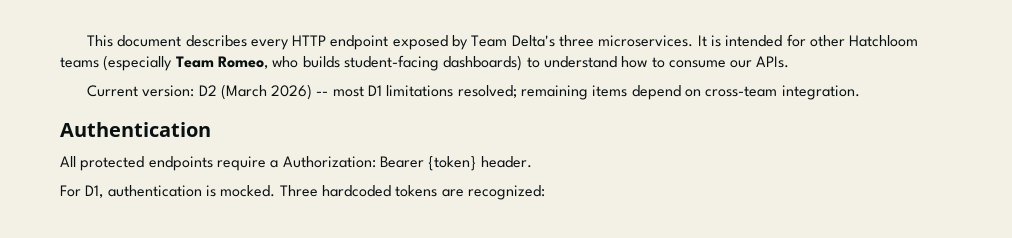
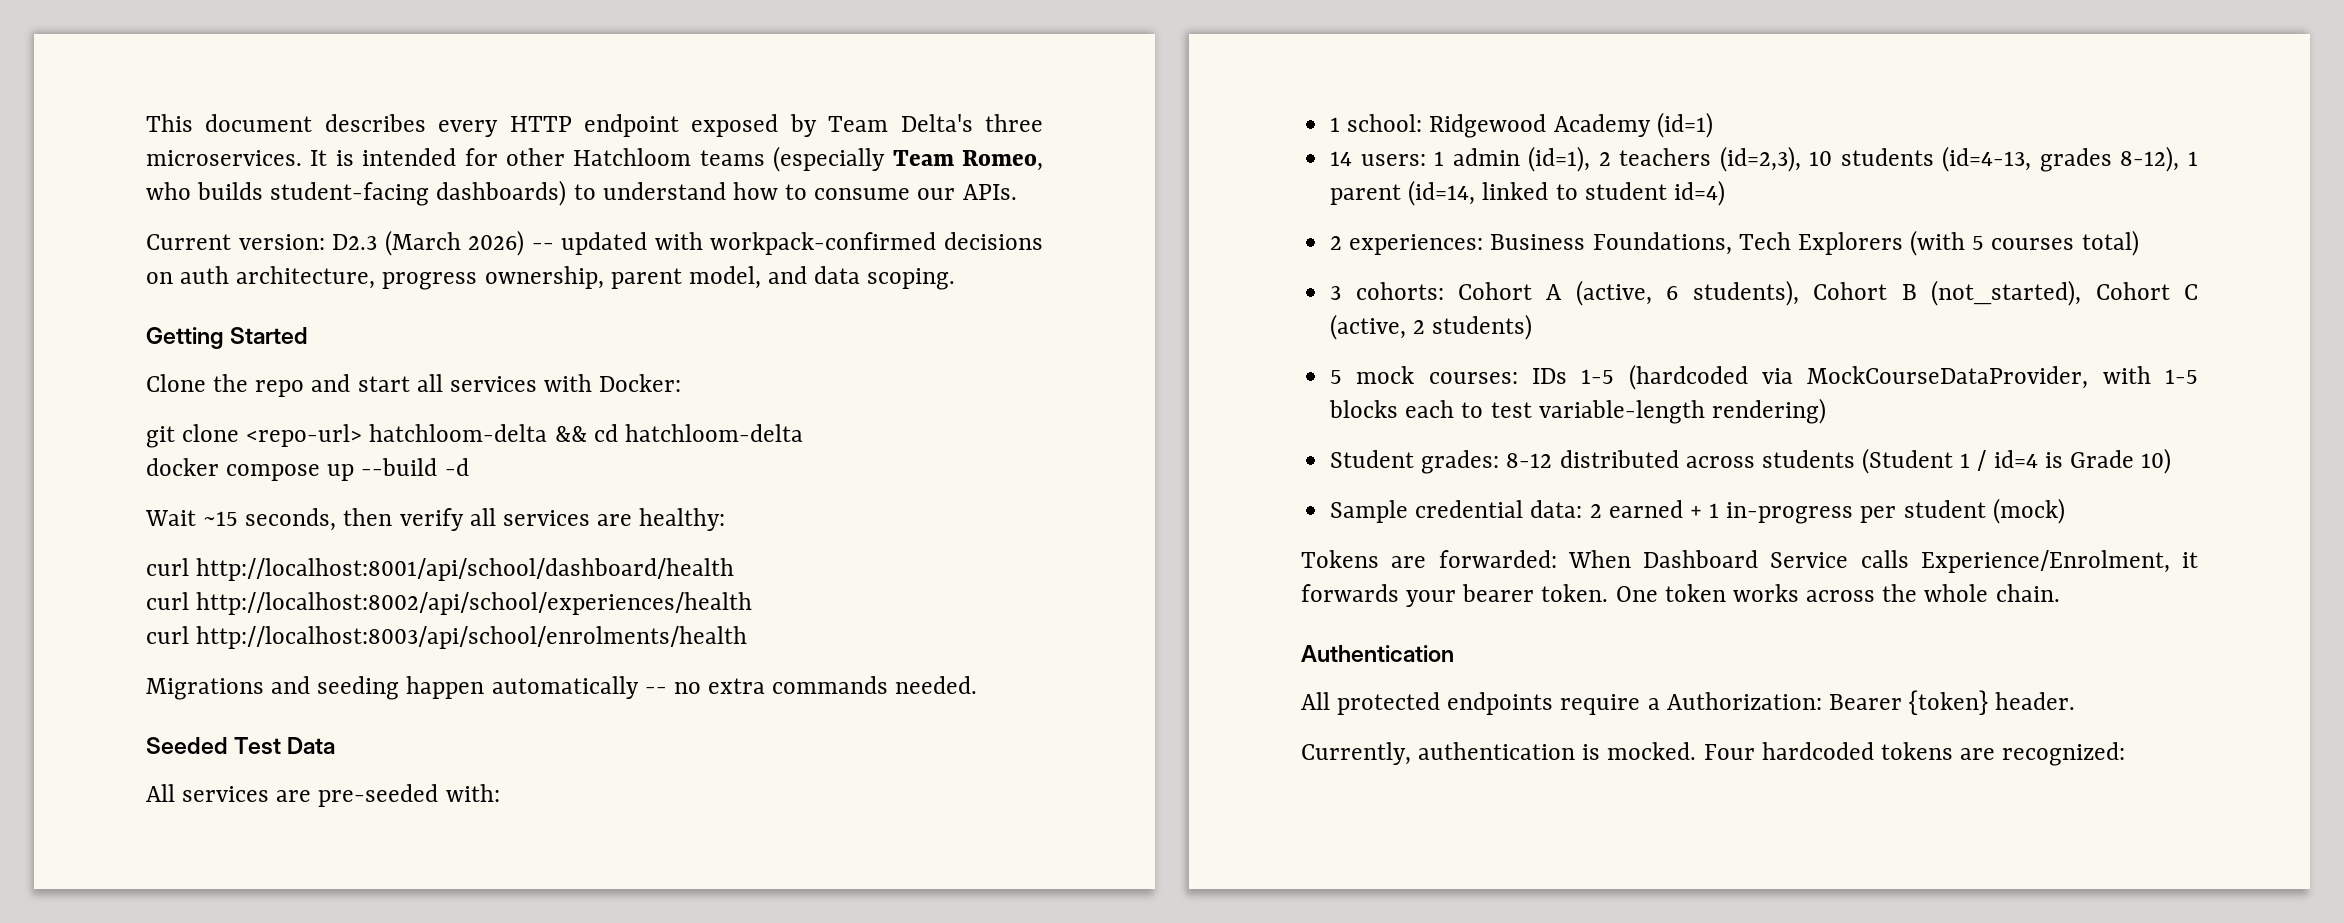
[198,85,217,96] D2 -> [332,234,378,250] D2.3
[332,85,860,100] most D1 limitations resolved; remaining items depend on cross-team integration. -> [561,232,1043,255] [146,266,956,290] [146,327,309,349] [146,374,682,397] [146,424,803,448] [146,458,469,481] [145,508,726,531] [146,558,735,581] [146,592,753,615] [146,626,748,649] [146,676,978,700] [146,737,336,755] [146,784,500,807] [1330,112,1713,138] [1330,146,2198,172] [1330,180,1725,206] [1330,230,2139,256] [1330,280,2198,306] [1330,314,1533,340] [1330,364,2198,390] [1329,398,1826,424] [1330,448,2172,474] [1330,498,2065,524] [1301,550,2198,573] [1301,584,2060,607] updated with workpack-confirmed decisions on auth architecture, progress ownership, parent model, and data scoping. // Getting Started // Clone the repo and start all services with Docker: // git clone <repo-url> hatchloom-delta && cd hatchloom-delta // docker compose up --build -d // Wait ~15 seconds, then verify all services are healthy: // curl http://localhost:8001/api/school/dashboard/health // curl http://localhost:8002/api/school/experiences/health // curl http://localhost:8003/api/school/enrolments/health // Migrations and seeding happen automatically -- no extra commands needed. // Seeded Test Data // All services are pre-seeded with: // 1 school: Ridgewood Academy (id=1) // 14 users: 1 admin (id=1), 2 teachers (id=2,3), 10 students (id=4-13, grades 8-12), 1 parent (id=14, linked to student id=4) // 2 experiences: Business Foundations, Tech Explorers (with 5 courses total) // 3 cohorts: Cohort A (active, 6 students), Cohort B (not_started), Cohort C (active, 2 students) // 5 mock courses: IDs 1-5 (hardcoded via MockCourseDataProvider, with 1-5 blocks each to test variable-length rendering) // Student grades: 8-12 distributed across students (Student 1 / id=4 is Grade 10) // Sample credential data: 2 earned + 1 in-progress per student (mock) // Tokens are forwarded: When Dashboard Service calls Experience/Enrolment, it forwards your bearer token. One token works across the whole chain.
[60,185,104,198] For D1, -> [1301,742,1411,765] Currently,
[279,185,318,197] Three -> [1703,744,1755,760] Four

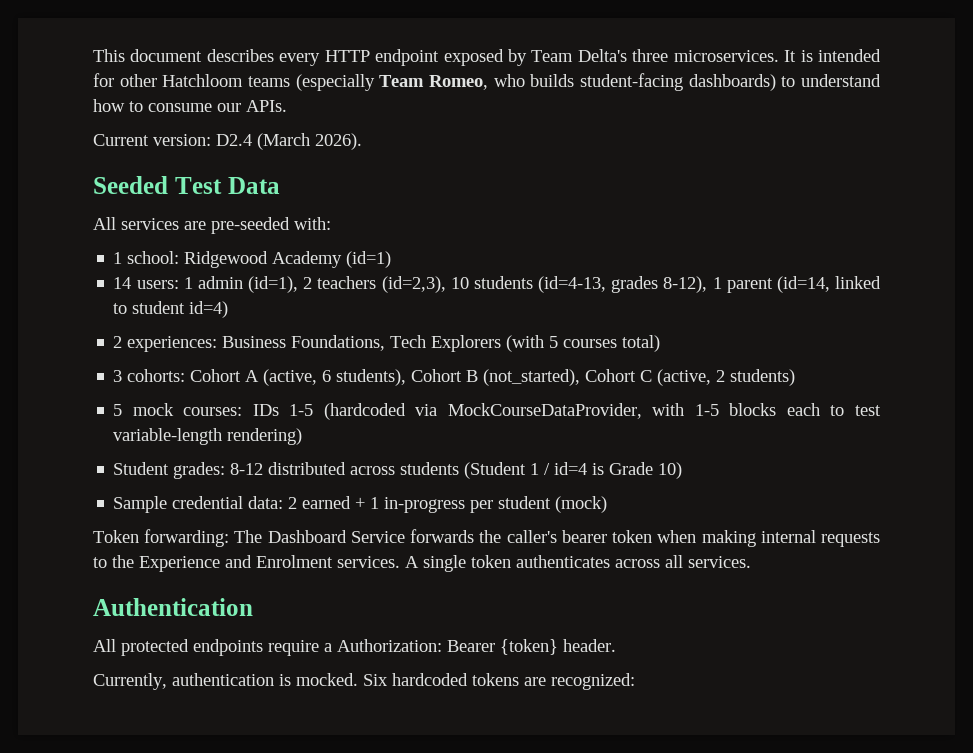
[332,230,1043,256] [146,266,956,290] [146,327,309,349] [146,374,682,397] [146,424,803,448] [146,458,469,481] [145,508,726,531] [146,558,735,581] [146,592,753,615] [146,626,748,649] [146,676,978,700] D2.3 (March 2026) -- updated with workpack-confirmed decisions on auth architecture, progress ownership, parent model, and data scoping. // Getting Started // Clone the repo and start all services with Docker: // git clone <repo-url> hatchloom-delta && cd hatchloom-delta // docker compose up --build -d // Wait ~15 seconds, then verify all services are healthy: // curl http://localhost:8001/api/school/dashboard/health // curl http://localhost:8002/api/school/experiences/health // curl http://localhost:8003/api/school/enrolments/health // Migrations and seeding happen automatically -- no extra commands needed. -> [216,133,362,150] D2.4 (March 2026).
[1301,550,2198,573] [1301,584,2060,607] Tokens are forwarded: When Dashboard Service calls Experience/Enrolment, it forwards your bearer token. One token works across the whole chain. -> [93,529,881,547] [93,555,751,572] Token forwarding: The Dashboard Service forwards the caller's bearer token when making internal requests to the Experience and Enrolment services. A single token authenticates across all services.
[1703,744,1755,760] Four -> [363,674,388,686] Six

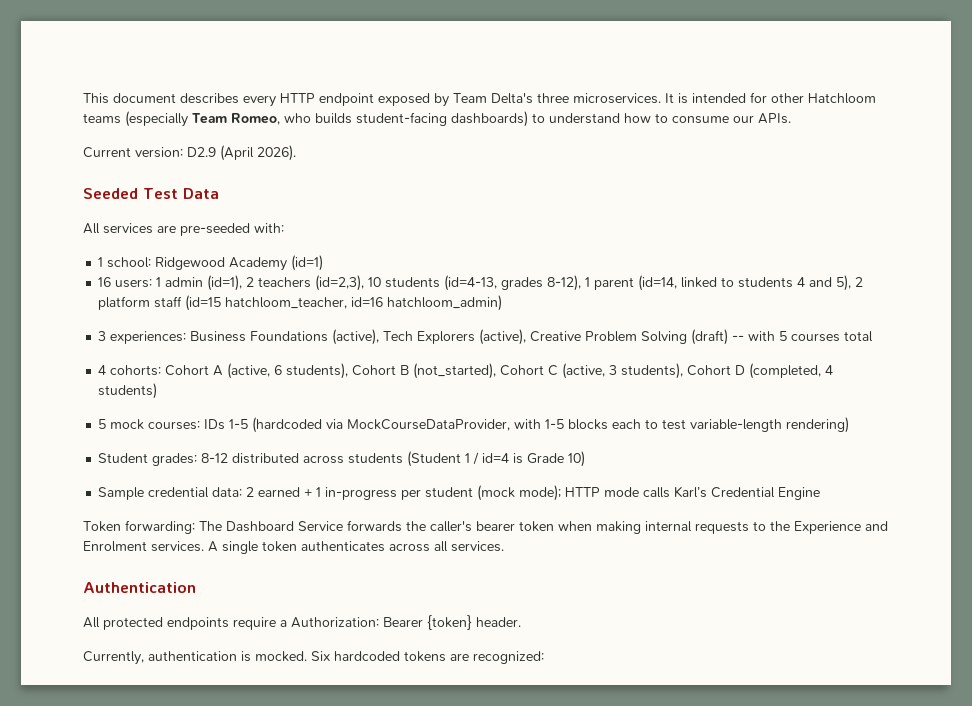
[216,133,310,150] D2.4 (March -> [187,145,254,161] D2.9 (April
[113,277,132,289] 14 -> [98,277,112,287] 16
[132,301,229,318] [113,335,661,352] [113,370,123,382] student id=4) // 2 experiences: Business Foundations, Tech Explorers (with 5 courses total) // 3 -> [738,275,864,291] [98,295,503,311] [98,329,874,345] [98,365,107,375] students 4 and 5), 2 platform staff (id=15 hatchloom_teacher, id=16 hatchloom_admin) // 3 experiences: Business Foundations (active), Tech Explorers (active), Creative Problem Solving (draft) -- with 5 courses total // 4
[716,370,726,382] 2 -> [609,363,834,379] 3 students), Cohort D (completed, 4
[555,496,608,513] (mock) -> [477,485,821,501] (mock mode); HTTP mode calls Karl’s Credential Engine

